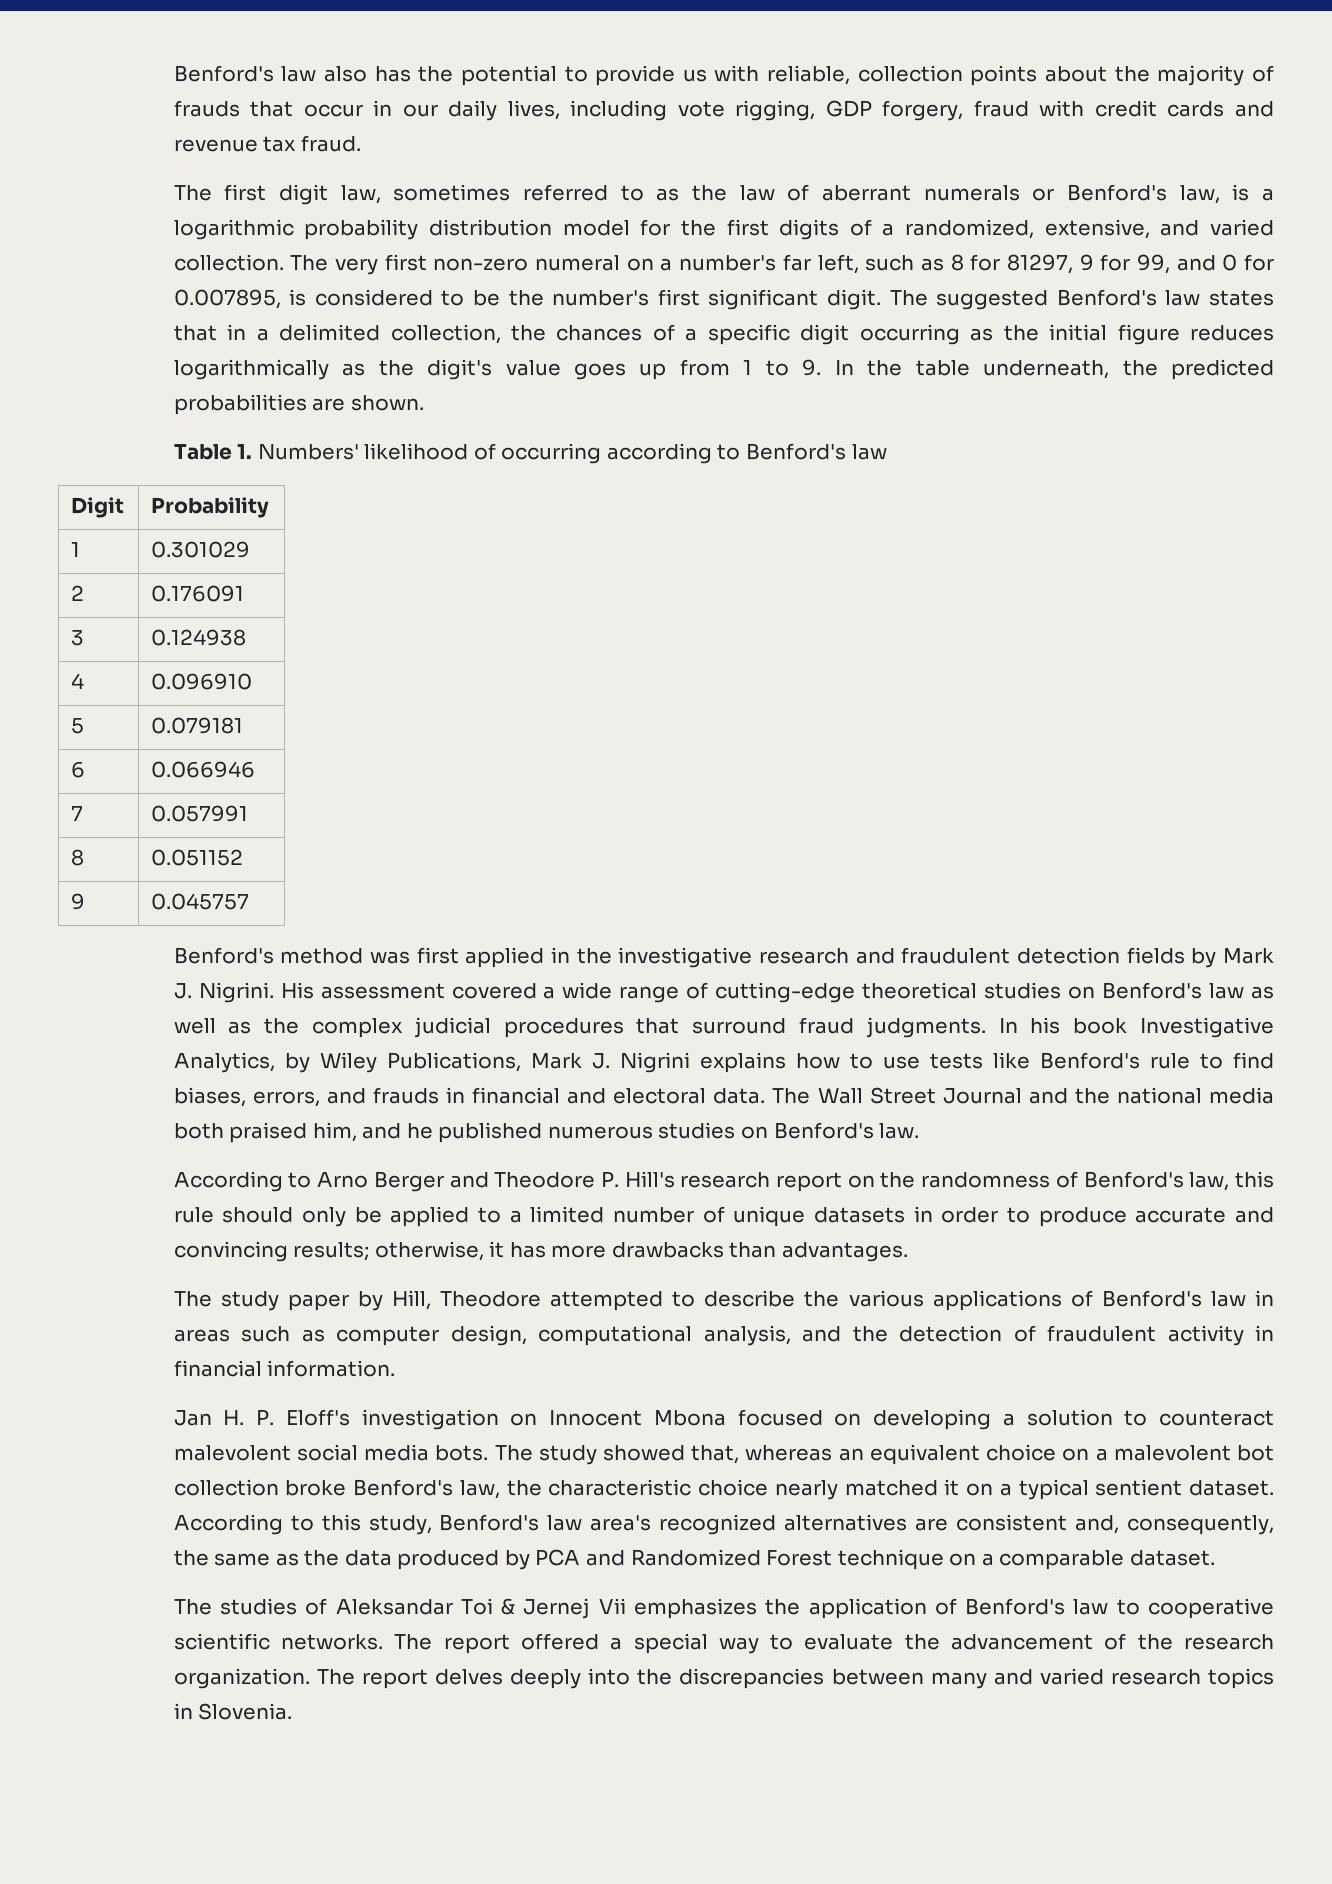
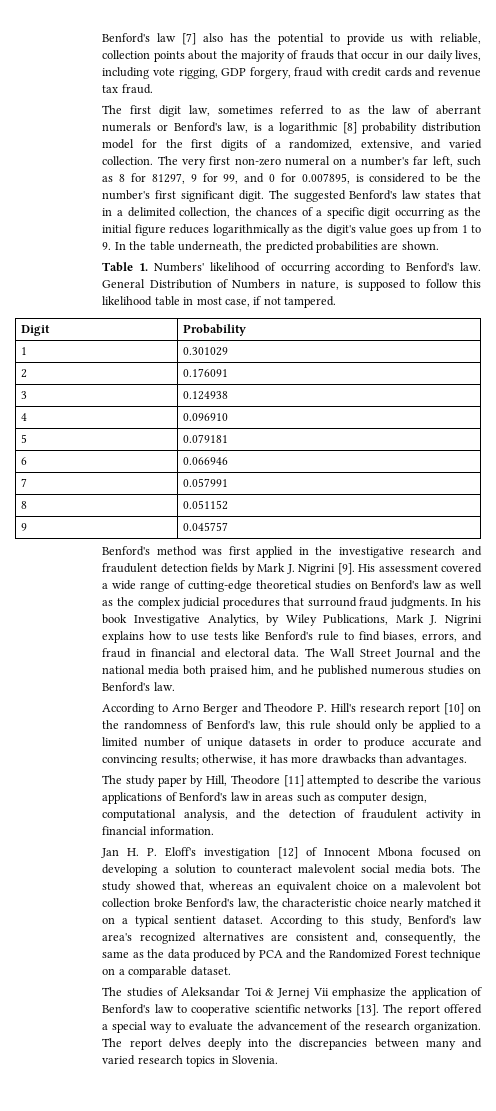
[173,65,317,82] Benford's law -> [102,33,196,45] Benford's law [7]
(294, 229) none -> [342,122,357,134] [8]
[851,444,887,460] law -> [460,262,482,271] [102,279,482,291] [102,296,337,308] law. General Distribution of Numbers in nature, is supposed to follow this likelihood table in most case, if not tampered.
[198,982,274,1003] Nigrini. -> [298,563,355,575] Nigrini [9].
[372,1087,439,1104] frauds -> [102,648,132,658] fraud
(843, 1182) none -> [444,703,465,715] [10]
(542, 1299) none -> [283,775,304,787] [11]
[510,1413,538,1426] on -> [278,847,318,859] [12] of
(625, 1558) none -> [308,949,326,958] the
[633,1598,757,1619] emphasizes -> [332,987,387,999] emphasize
[280,1634,383,1650] networks. -> [303,1004,380,1016] networks [13].

